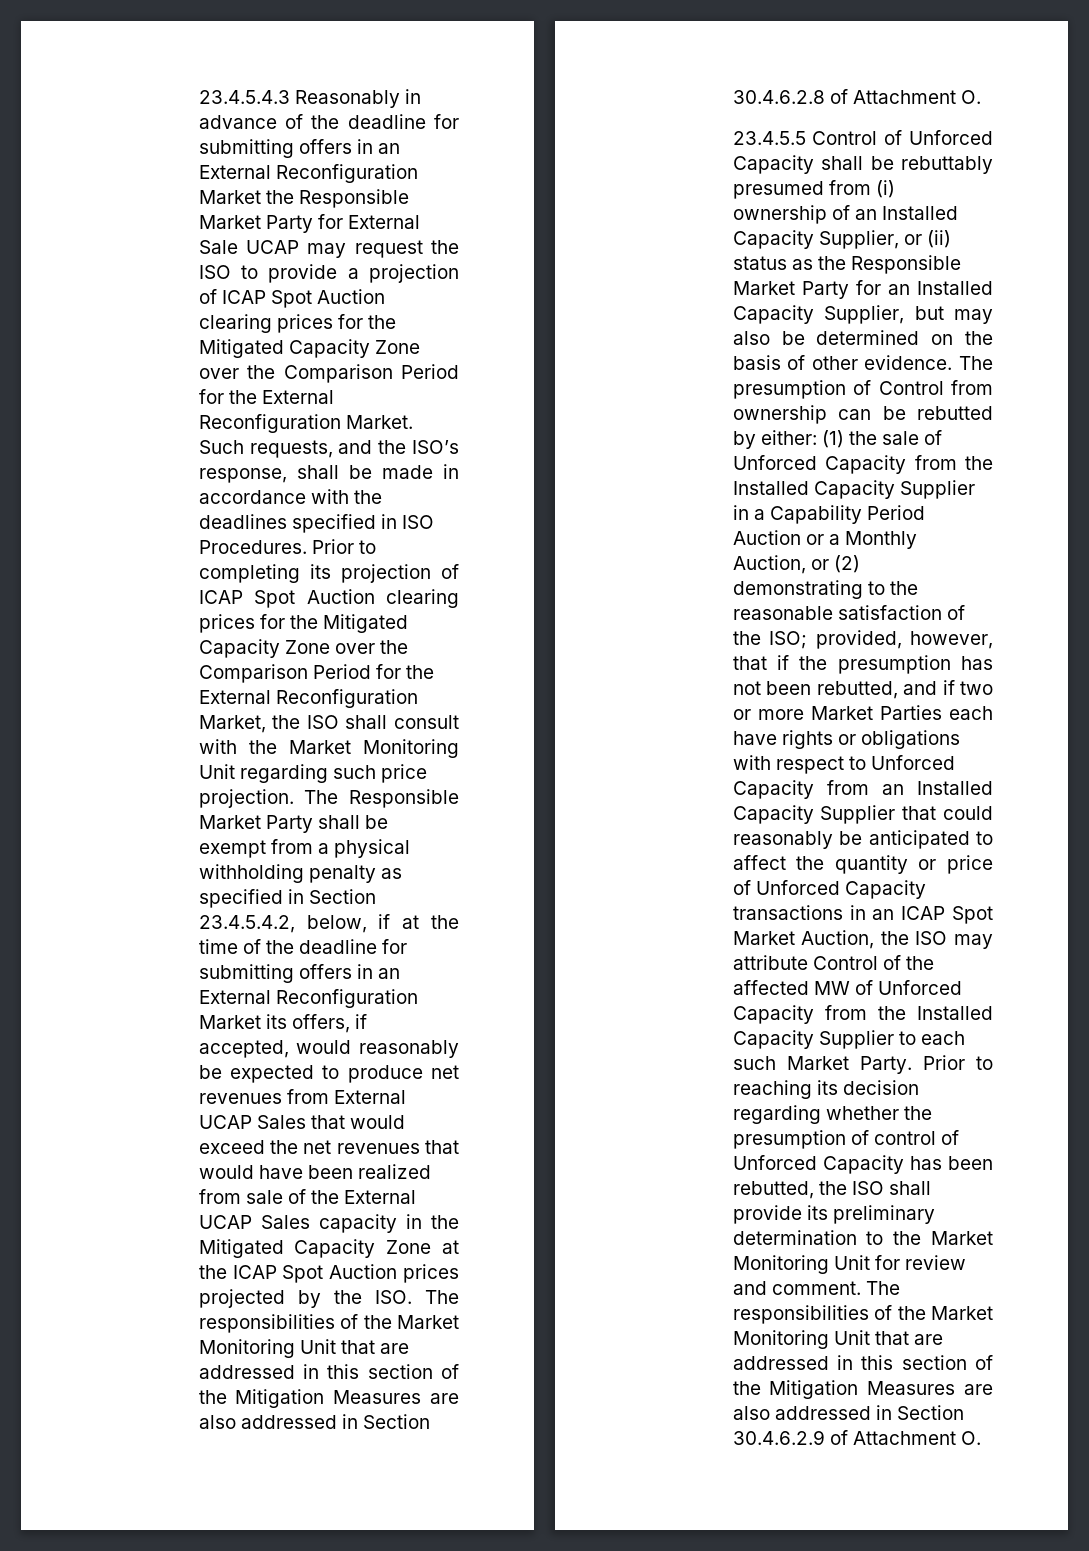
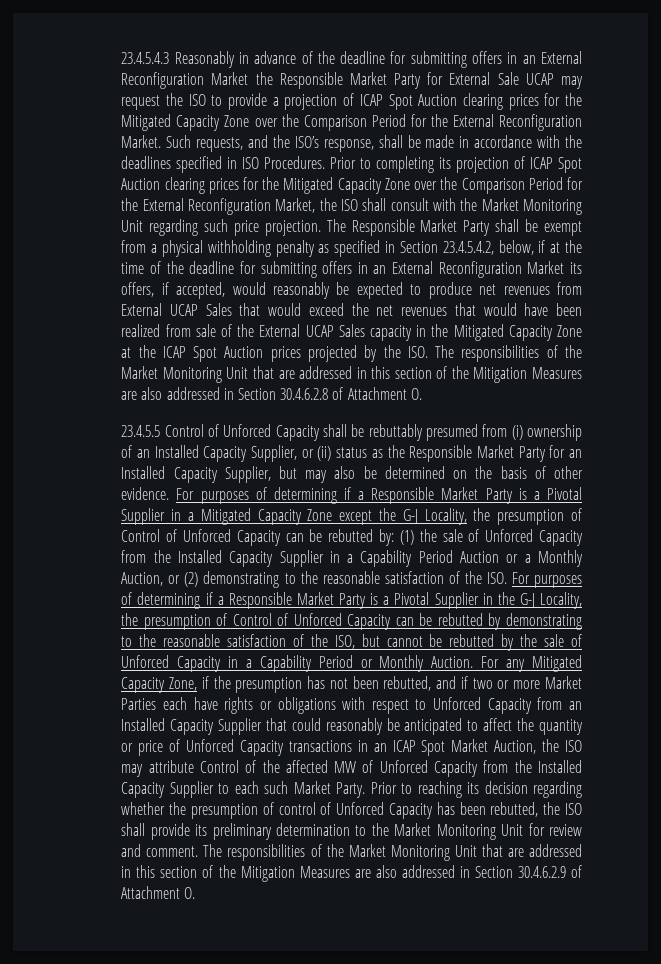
[959,356,993,370] [732,380,993,399] [732,405,993,424] [732,430,817,449] The presumption of Control from ownership can be rebutted by either: -> [176,487,583,504] [121,508,582,525] [121,529,395,546] For purposes of determining if a Responsible Market Party is a Pivotal Supplier in a Mitigated Capacity Zone except the G-J Locality, the presumption of Control of Unforced Capacity can be rebutted by:
[769,630,993,649] [732,656,767,670] ISO; provided, however, that -> [486,572,582,588] [121,592,582,609] [121,613,583,630] [121,634,583,651] [121,655,582,672] [121,677,198,693] ISO. For purposes of determining if a Responsible Market Party is a Pivotal Supplier in the G-J Locality, the presumption of Control of Unforced Capacity can be rebutted by demonstrating to the reasonable satisfaction of the ISO, but cannot be rebutted by the sale of Unforced Capacity in a Capability Period or Monthly Auction. For any Mitigated Capacity Zone,

